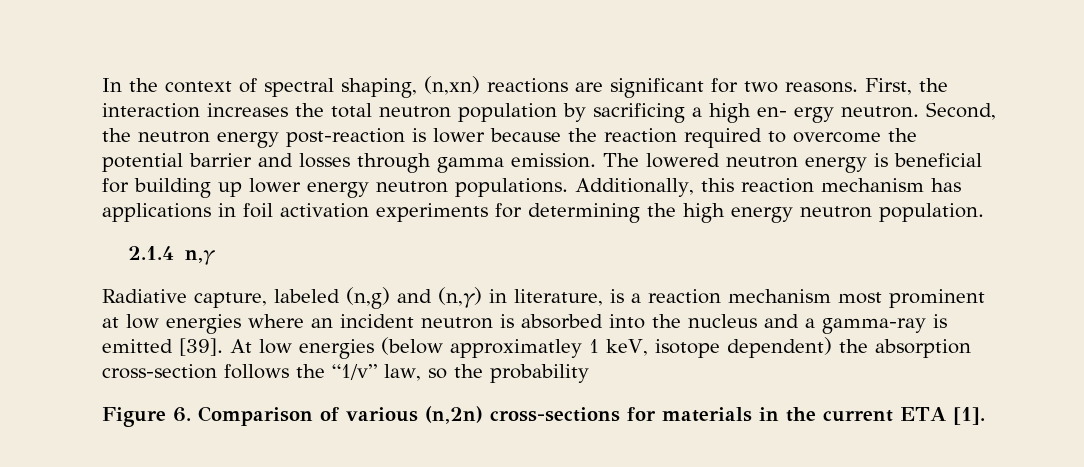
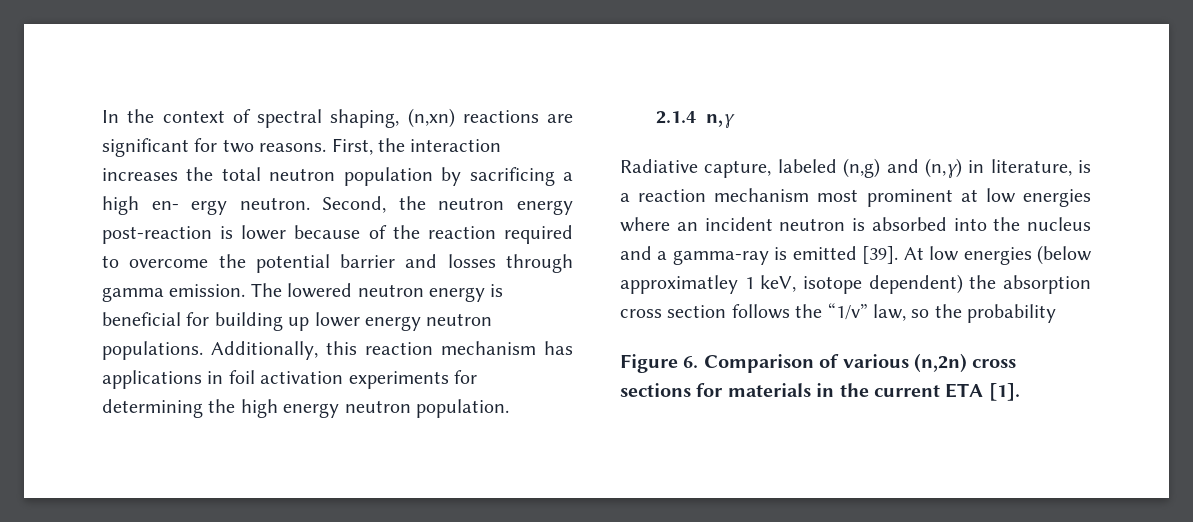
(561, 135) none -> [368,225,387,239] of
[102,364,217,379] cross-section -> [620,305,727,318] cross section
[490,407,620,422] cross-sections -> [972,359,1017,368] [620,383,691,397] cross sections

